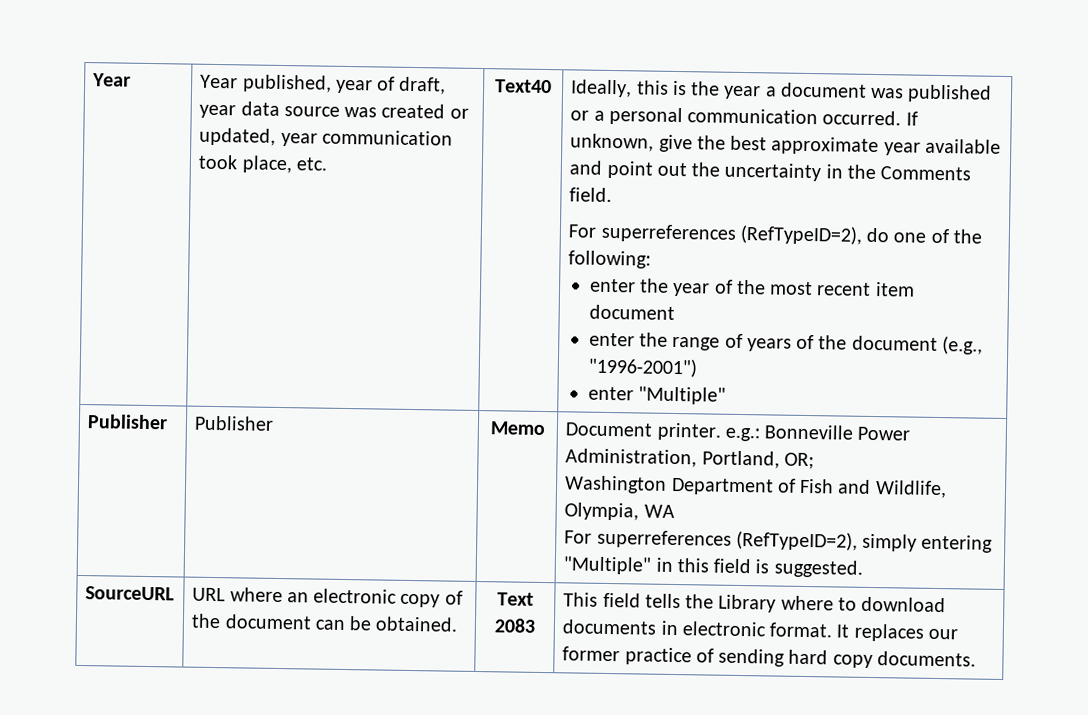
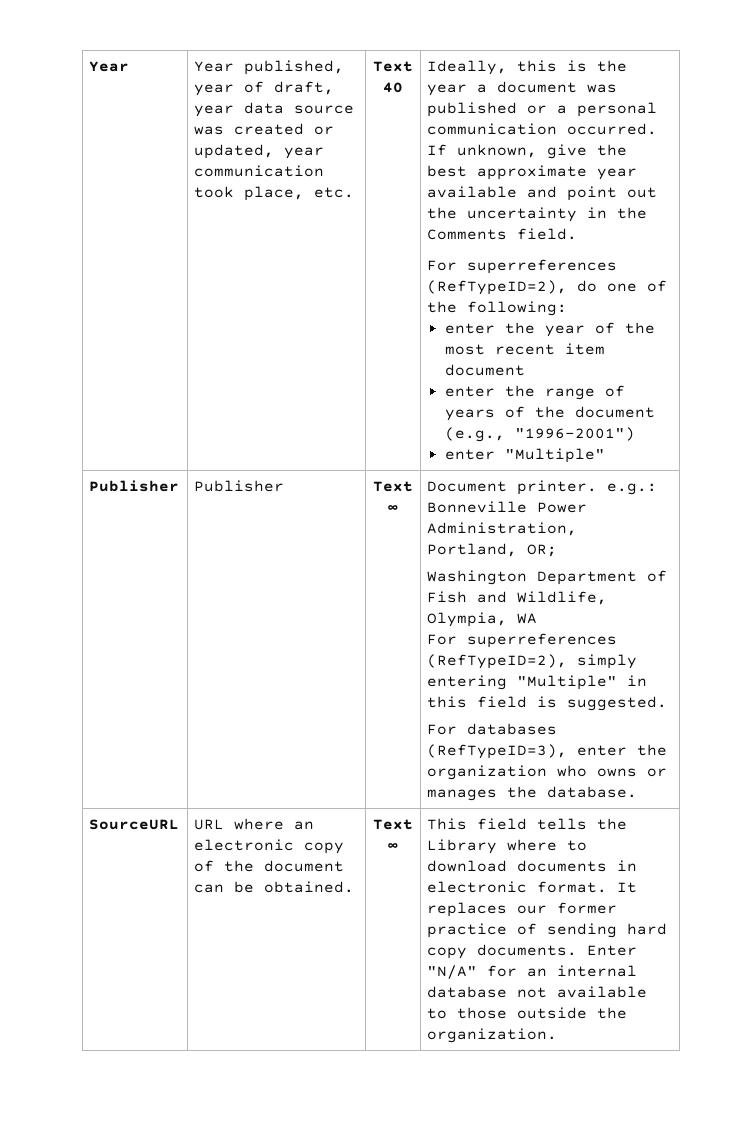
[495,79,552,94] Text40 -> [373,61,413,72] [383,82,403,93] Text 40
[490,421,546,436] Memo -> [373,481,413,492] [388,505,398,512] Text ∞
(863, 568) none -> [427,723,558,735] [427,744,668,759] [427,765,668,780] [427,786,638,801] // For databases (RefTypeID=3), enter the organization who owns or manages the database.
[494,618,536,633] 2083 -> [388,843,398,850] ∞
(976, 659) none -> [587,945,638,956] [427,965,638,979] [427,986,648,998] [427,1007,628,1019] [427,1028,558,1043] Enter "N/A" for an internal database not available to those outside the organization.

